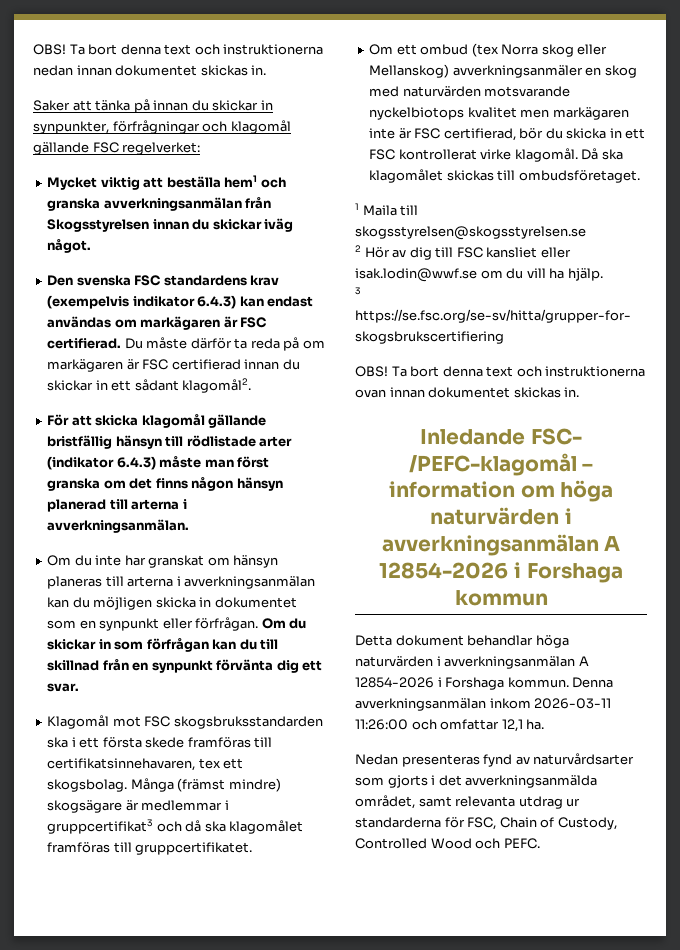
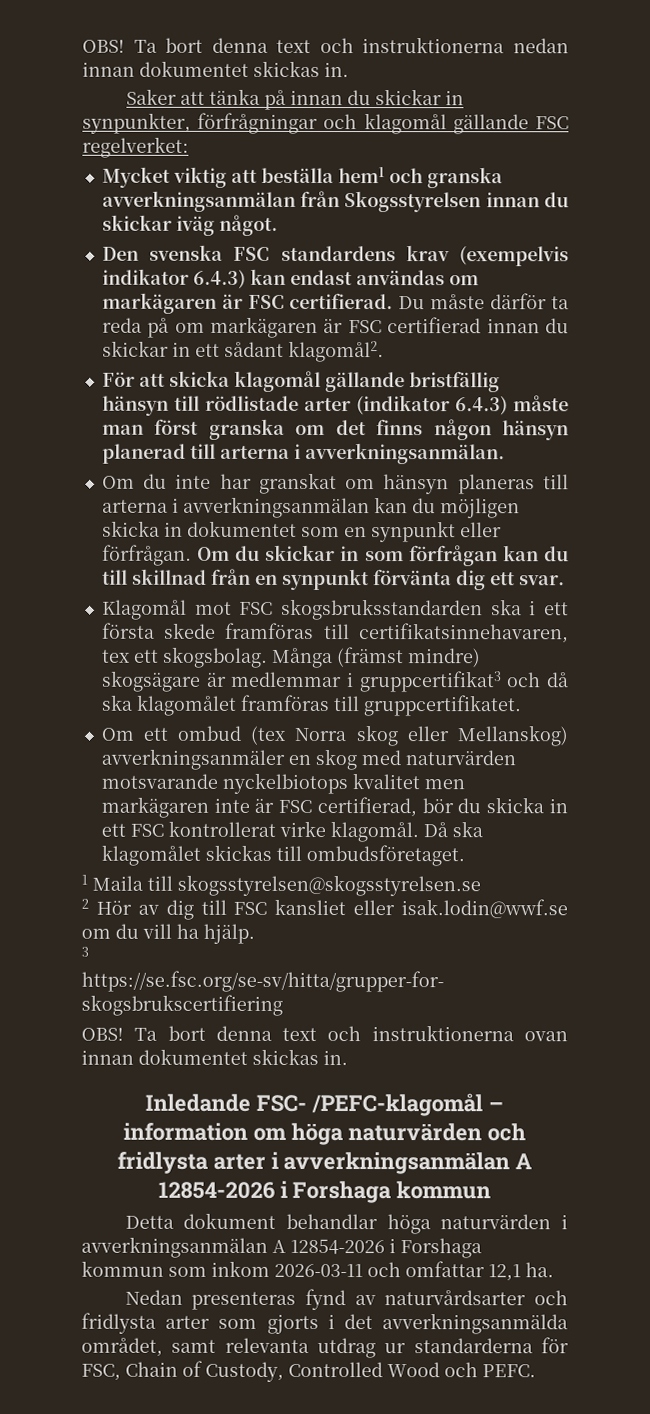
(560, 516) none -> [486,1123,526,1142] [116,1151,266,1174] och fridlysta arter
[507,677,614,688] [355,698,486,711] kommun. Denna avverkningsanmälan -> [81,1260,207,1277] kommun som
[355,719,408,730] 11:26:00 -> (363, 1270) none
(635, 759) none -> [534,1290,568,1306] [81,1312,211,1334] och fridlysta arter

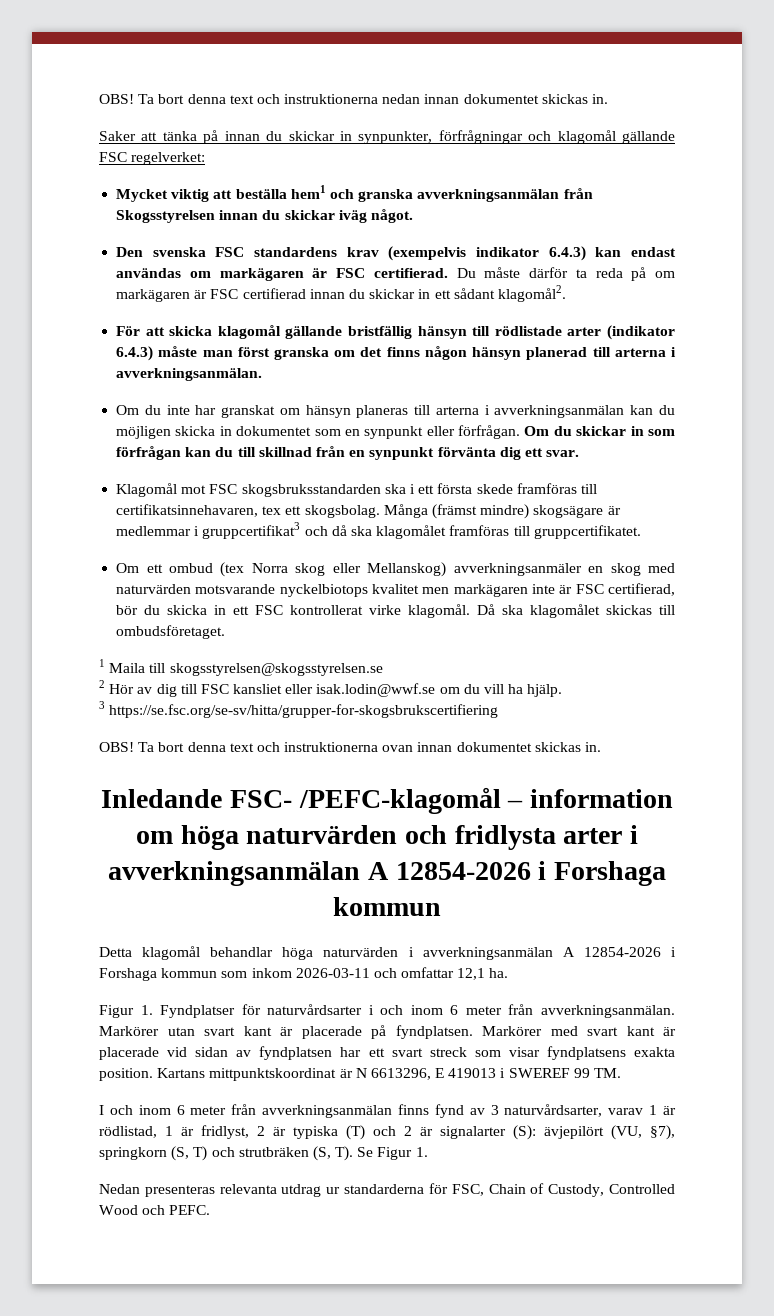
[183,1212,277,1229] dokument -> [142,946,201,960] klagomål
[124,1288,568,1311] [81,1312,568,1335] [81,1337,217,1357] Nedan presenteras fynd av naturvårdsarter och fridlysta arter som gjorts i det avverkningsanmälda området, samt -> [99,1004,676,1018] [99,1025,676,1039] [99,1046,675,1060] [99,1068,622,1081] [99,1104,676,1118] [99,1125,675,1140] [99,1146,428,1161] [99,1184,215,1197] Figur 1. Fyndplatser för naturvårdsarter i och inom 6 meter från avverkningsanmälan. Markörer utan svart kant är placerade på fyndplatsen. Markörer med svart kant är placerade vid sidan av fyndplatsen har ett svart streck som visar fyndplatsens exakta position. Kartans mittpunktskoordinat är N 6613296, E 419013 i SWEREF 99 TM. // I och inom 6 meter från avverkningsanmälan finns fynd av 3 naturvårdsarter, varav 1 är rödlistad, 1 är fridlyst, 2 är typiska (T) och 2 är signalarter (S): ävjepilört (VU, §7), springkorn (S, T) och strutbräken (S, T). Se Figur 1. // Nedan presenteras

